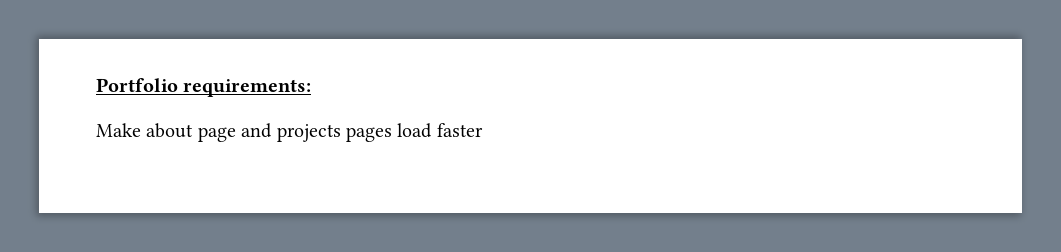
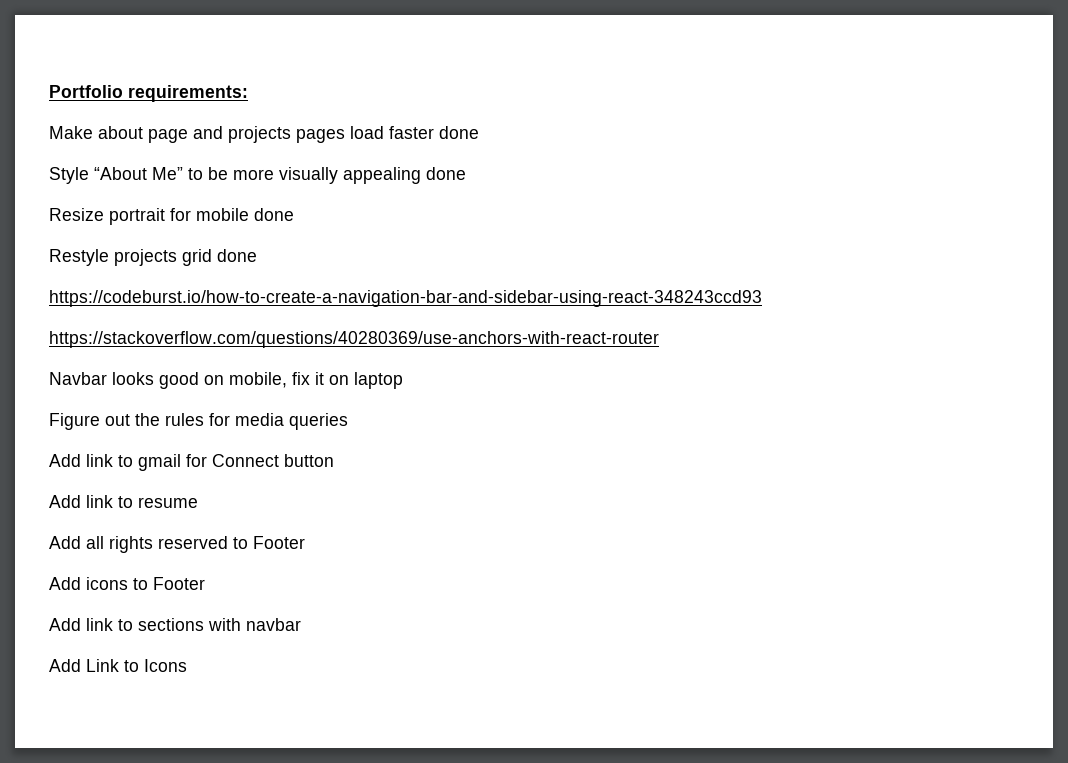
(483, 130) none -> [439,126,479,139] [49,167,466,184] [49,208,294,225] [49,249,257,266] [49,290,762,307] [49,331,659,348] [49,372,403,389] [49,413,348,430] [49,454,334,471] [49,495,198,508] [49,536,305,553] [49,577,205,590] [49,618,301,631] [49,659,187,672] done // Style “About Me” to be more visually appealing done // Resize portrait for mobile done // Restyle projects grid done // https://codeburst.io/how-to-create-a-navigation-bar-and-sidebar-using-react-348243ccd93 // https://stackoverflow.com/questions/40280369/use-anchors-with-react-router // Navbar looks good on mobile, fix it on laptop // Figure out the rules for media queries // Add link to gmail for Connect button // Add link to resume // Add all rights reserved to Footer // Add icons to Footer // Add link to sections with navbar // Add Link to Icons

